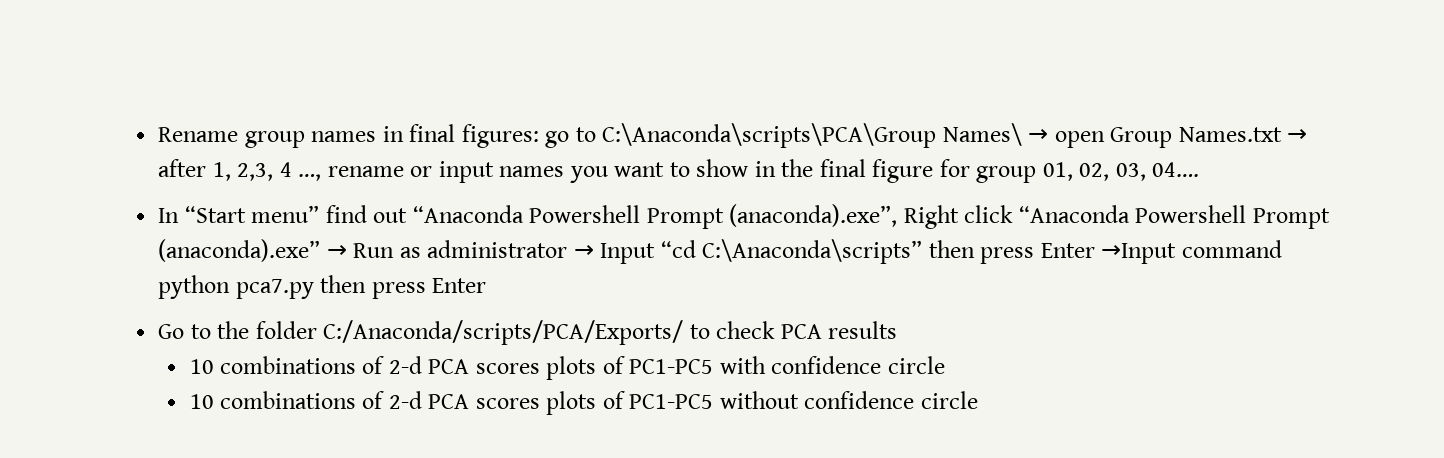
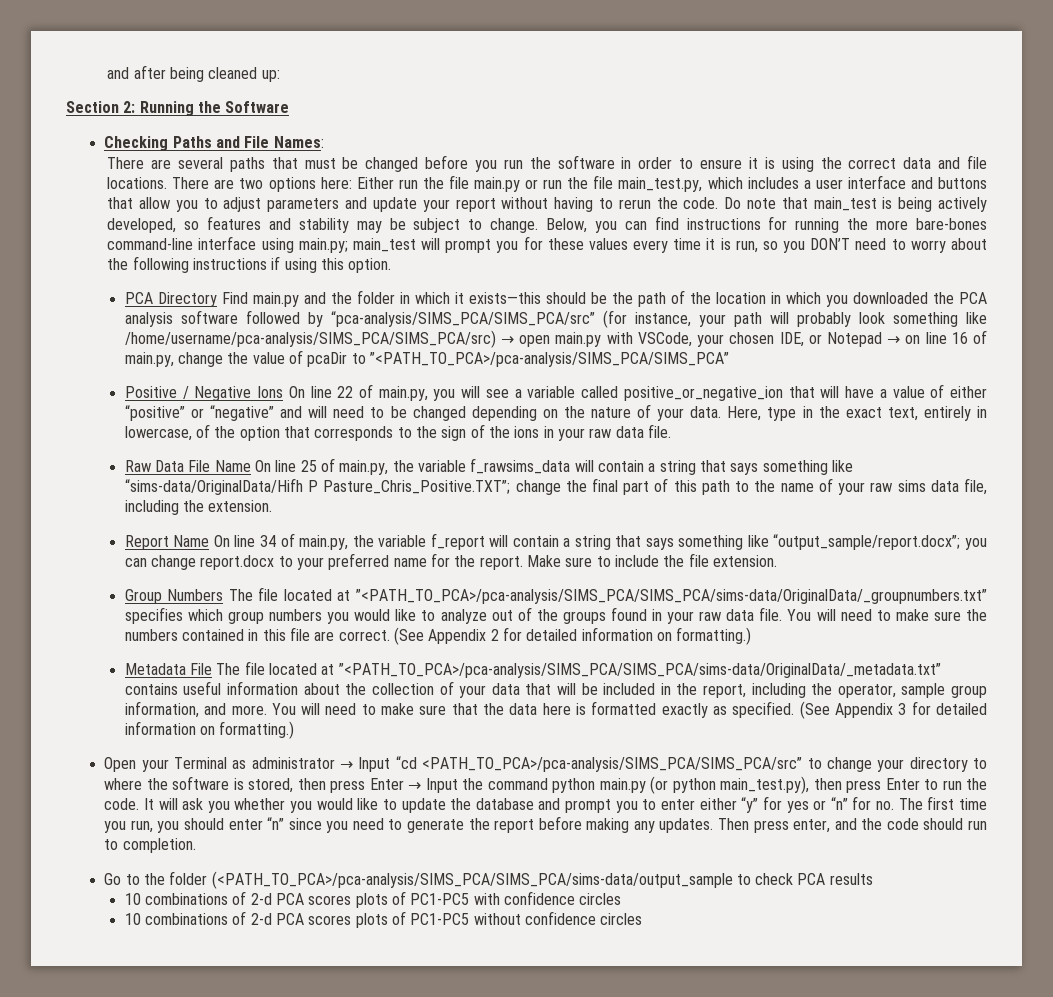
[158,123,1308,148] [158,159,1200,183] [158,204,1330,229] [158,239,395,262] Rename group names in final figures: go to C:\Anaconda\scripts\PCA\Group Names\ → open Group Names.txt → after 1, 2,3, 4 …, rename or input names you want to show in the final figure for group 01, 02, 03, 04…. // In “Start menu” find out “Anaconda Powershell Prompt (anaconda).exe”, Right click “Anaconda Powershell Prompt (anaconda).exe” → Run -> [107,65,280,82] [66,101,290,116] [104,136,324,151] [107,155,987,172] [107,175,988,192] [107,197,988,212] [107,216,987,233] [107,236,988,253] [107,256,392,273] [124,290,987,307] [124,310,988,328] [124,330,988,348] [124,350,730,367] [124,384,987,401] [124,404,987,421] [124,424,671,441] [124,458,853,475] [124,478,988,495] [124,500,273,515] [124,533,988,550] [124,553,777,570] [124,587,987,604] [124,607,987,624] [124,627,752,645] [124,661,941,678] [124,681,988,698] [124,701,988,719] [124,721,295,739] [104,757,227,772] and after being cleaned up: // Section 2: Running the Software // Checking Paths and File Names: // There are several paths that must be changed before you run the software in order to ensure it is using the correct data and file locations. There are two options here: Either run the file main.py or run the file main_test.py, which includes a user interface and buttons that allow you to adjust parameters and update your report without having to rerun the code. Do note that main_test is being actively developed, so features and stability may be subject to change. Below, you can find instructions for running the more bare-bones command-line interface using main.py; main_test will prompt you for these values every time it is run, so you DON’T need to worry about the following instructions if using this option. // PCA Directory Find main.py and the folder in which it exists—this should be the path of the location in which you downloaded the PCA analysis software followed by “pca-analysis/SIMS_PCA/SIMS_PCA/src” (for instance, your path will probably look something like /home/username/pca-analysis/SIMS_PCA/SIMS_PCA/src) → open main.py with VSCode, your chosen IDE, or Notepad → on line 16 of main.py, change the value of pcaDir to ”<PATH_TO_PCA>/pca-analysis/SIMS_PCA/SIMS_PCA” // Positive / Negative Ions On line 22 of main.py, you will see a variable called positive_or_negative_ion that will have a value of either “positive” or “negative” and will need to be changed depending on the nature of your data. Here, type in the exact text, entirely in lowercase, of the option that corresponds to the sign of the ions in your raw data file. // Raw Data File Name On line 25 of main.py, the variable f_rawsims_data will contain a string that says something like “sims-data/OriginalData/Hifh P Pasture_Chris_Positive.TXT”; change the final part of this path to the name of your raw sims data file, including the extension. // Report Name On line 34 of main.py, the variable f_report will contain a string that says something like “output_sample/report.docx”; you can change report.docx to your preferred name for the report. Make sure to include the file extension. // Group Numbers The file located at ”<PATH_TO_PCA>/pca-analysis/SIMS_PCA/SIMS_PCA/sims-data/OriginalData/_groupnumbers.txt” specifies which group numbers you would like to analyze out of the groups found in your raw data file. You will need to make sure the numbers contained in this file are correct. (See Appendix 2 for detailed information on formatting.) // Metadata File The file located at ”<PATH_TO_PCA>/pca-analysis/SIMS_PCA/SIMS_PCA/sims-data/OriginalData/_metadata.txt” contains useful information about the collection of your data that will be included in the report, including the operator, sample group information, and more. You will need to make sure that the data here is formatted exactly as specified. (See Appendix 3 for detailed information on formatting.) // Open your Terminal
[702,239,1282,264] [158,275,487,299] C:\Anaconda\scripts” then press Enter →Input command python pca7.py then press Enter -> [422,757,988,772] [104,776,988,794] [104,796,987,813] [104,816,988,833] [104,838,196,853] <PATH_TO_PCA>/pca-analysis/SIMS_PCA/SIMS_PCA/src” to change your directory to where the software is stored, then press Enter → Input the command python main.py (or python main_test.py), then press Enter to run the code. It will ask you whether you would like to update the database and prompt you to enter either “y” for yes or “n” for no. The first time you run, you should enter “n” since you need to generate the report before making any updates. Then press enter, and the code should run to completion.
[323,320,684,345] C:/Anaconda/scripts/PCA/Exports/ -> [211,871,733,889] (<PATH_TO_PCA>/pca-analysis/SIMS_PCA/SIMS_PCA/sims-data/output_sample
[887,356,945,374] circle -> [579,893,622,905] circles
[920,391,978,409] circle -> [600,913,643,925] circles

